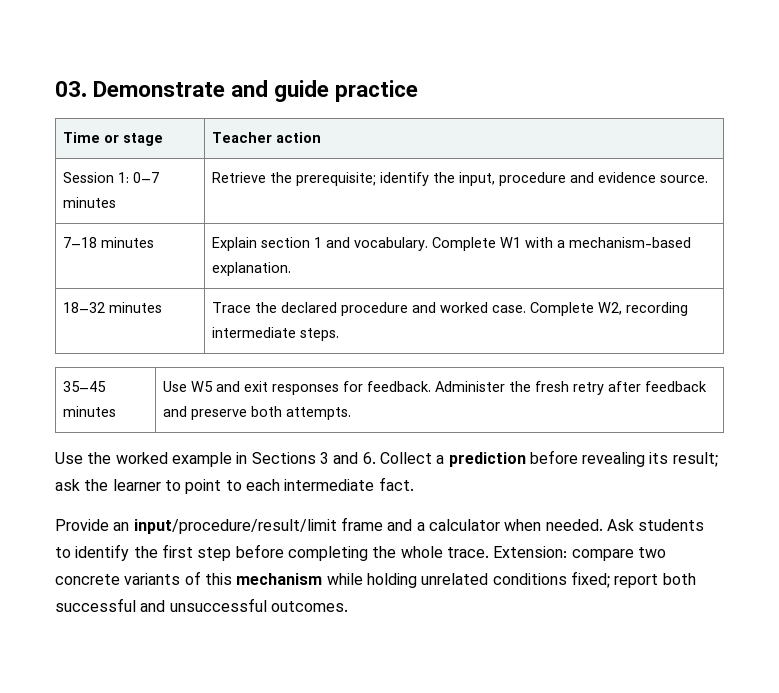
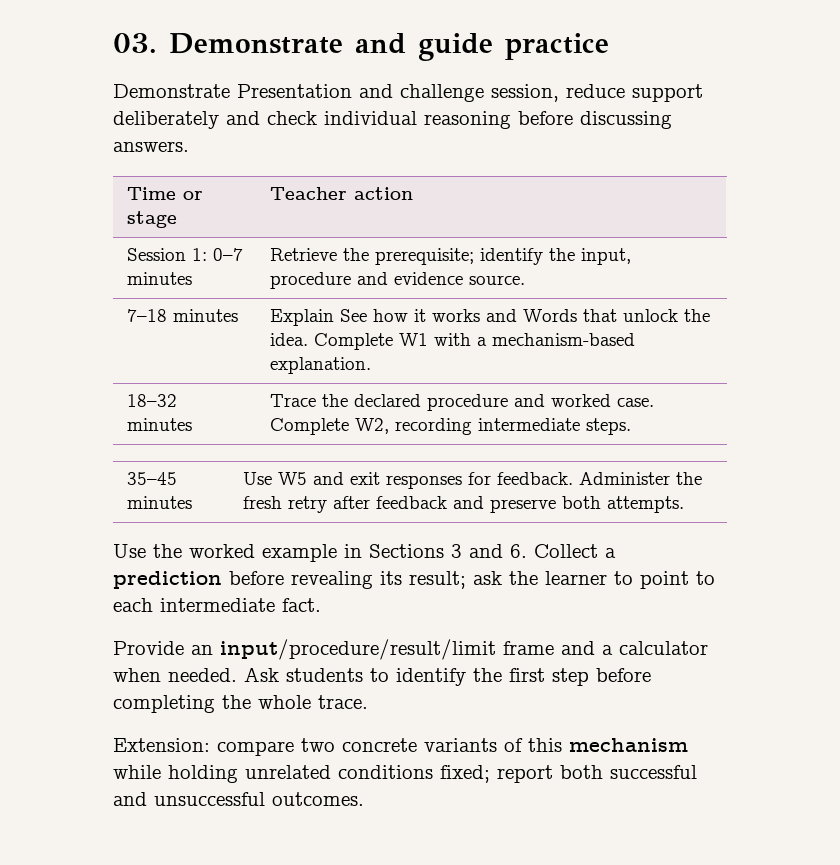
(419, 91) none -> [113,84,703,102] [113,111,672,129] [113,141,189,152] // Demonstrate Presentation and challenge session, reduce support deliberately and check individual reasoning before discussing answers.
[260,237,428,251] section 1 and vocabulary. -> [339,309,710,322] [269,333,308,346] See how it works and Words that unlock the idea.
(489, 552) none -> (368, 702) //

